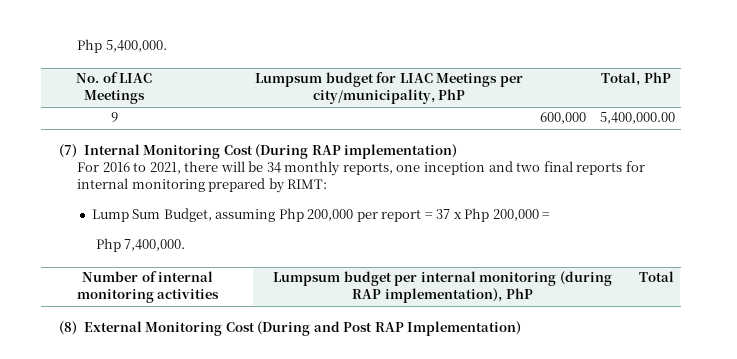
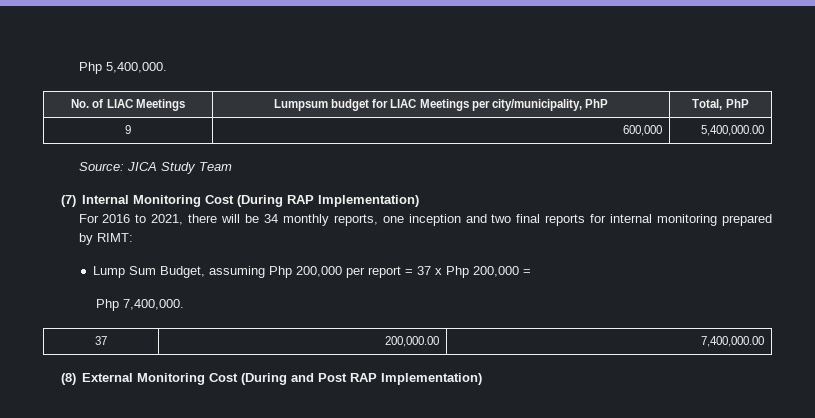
(675, 118) none -> [78,162,232,174] // Source: JICA Study Team
[344,144,458,159] implementation) -> [318,195,420,207] Implementation)
[81,271,214,282] [76,289,220,303] [273,271,612,286] [352,288,533,303] [638,271,674,282] Number of internal monitoring activities | Lumpsum budget per internal monitoring (during RAP implementation), PhP | Total -> [95,336,107,345] [385,336,440,347] [701,336,765,347] 37 | 200,000.00 | 7,400,000.00

